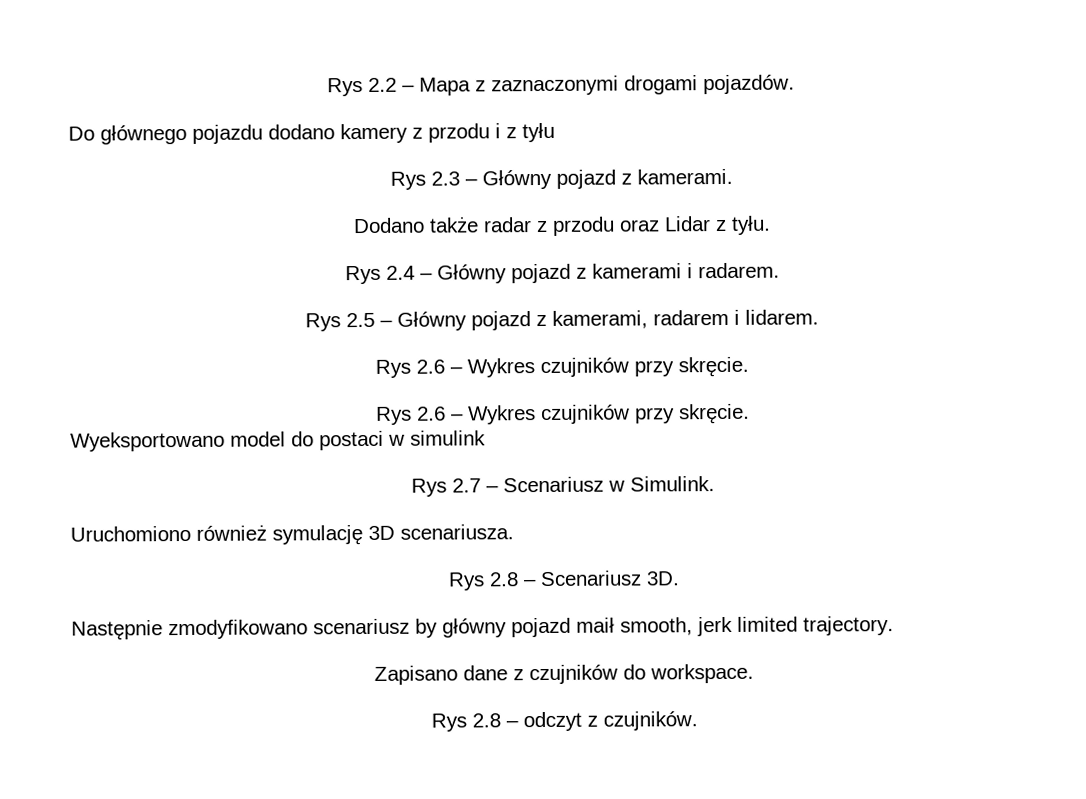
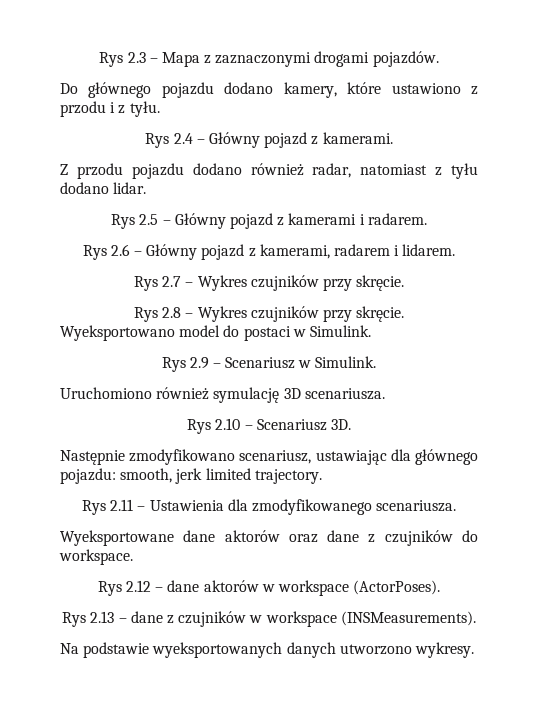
[327,77,397,97] Rys 2.2 -> [99,52,146,67] Rys 2.3
[340,123,408,144] kamery -> [283,82,461,98] kamery, które ustawiono
[522,122,555,143] [389,168,733,190] [352,216,727,236] tyłu // Rys 2.3 – Główny pojazd z kamerami. // Dodano także radar z przodu oraz Lidar z -> (126, 109) none
(587, 273) none -> [322,132,393,144] [60,163,478,179] [60,182,147,194] [111,213,285,229] kamerami. // Z przodu pojazdu dodano również radar, natomiast z tyłu dodano lidar. // Rys 2.5 – Główny pojazd z
[346,312,375,328] 2.5 -> [110,244,130,256] 2.6
[416,359,445,374] 2.6 -> [162,276,182,287] 2.7
[417,406,446,421] 2.6 -> [162,307,182,318] 2.8
[410,430,486,446] [411,478,481,497] simulink // Rys 2.7 -> [309,325,371,337] [161,357,209,372] Simulink. // Rys 2.9
[488,572,519,587] 2.8 -> [215,418,241,430] 2.10
[313,617,615,638] scenariusz by główny pojazd maił -> [239,449,478,465] [60,468,116,484] scenariusz, ustawiając dla głównego pojazdu:
[374,665,458,685] Zapisano -> [81,499,457,515] [60,530,318,546] Rys 2.11 – Ustawienia dla zmodyfikowanego scenariusza. // Wyeksportowane dane aktorów oraz
[471,711,698,732] 2.8 – odczyt z czujników. -> [126,580,441,596] [62,611,476,627] [60,642,474,658] 2.12 – dane aktorów w workspace (ActorPoses). // Rys 2.13 – dane z czujników w workspace (INSMeasurements). // Na podstawie wyeksportowanych danych utworzono wykresy.

